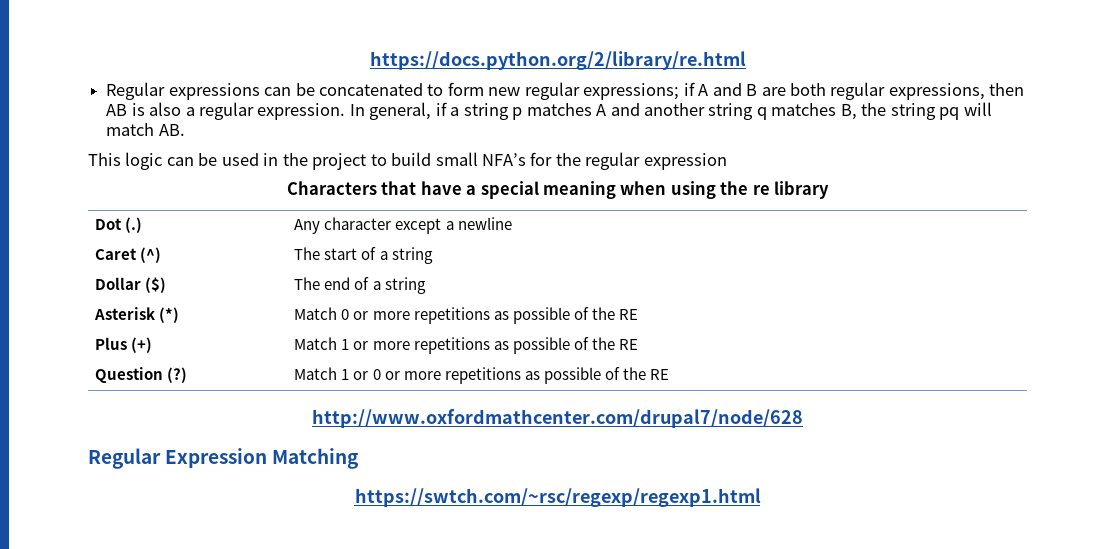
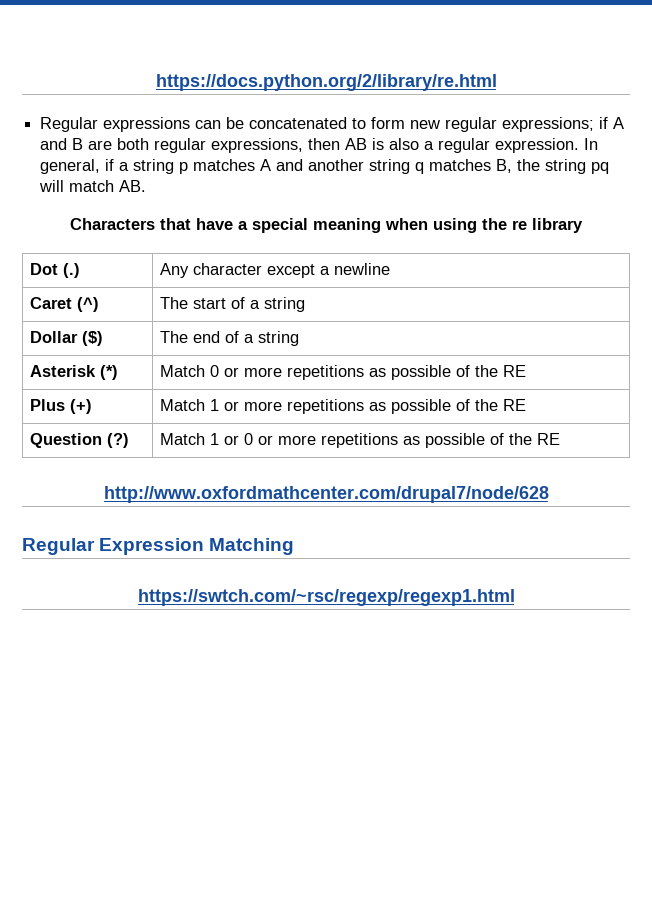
[88,152,727,170] // This logic can be used in the project to build small NFA’s for the regular expression -> (147, 186) none

